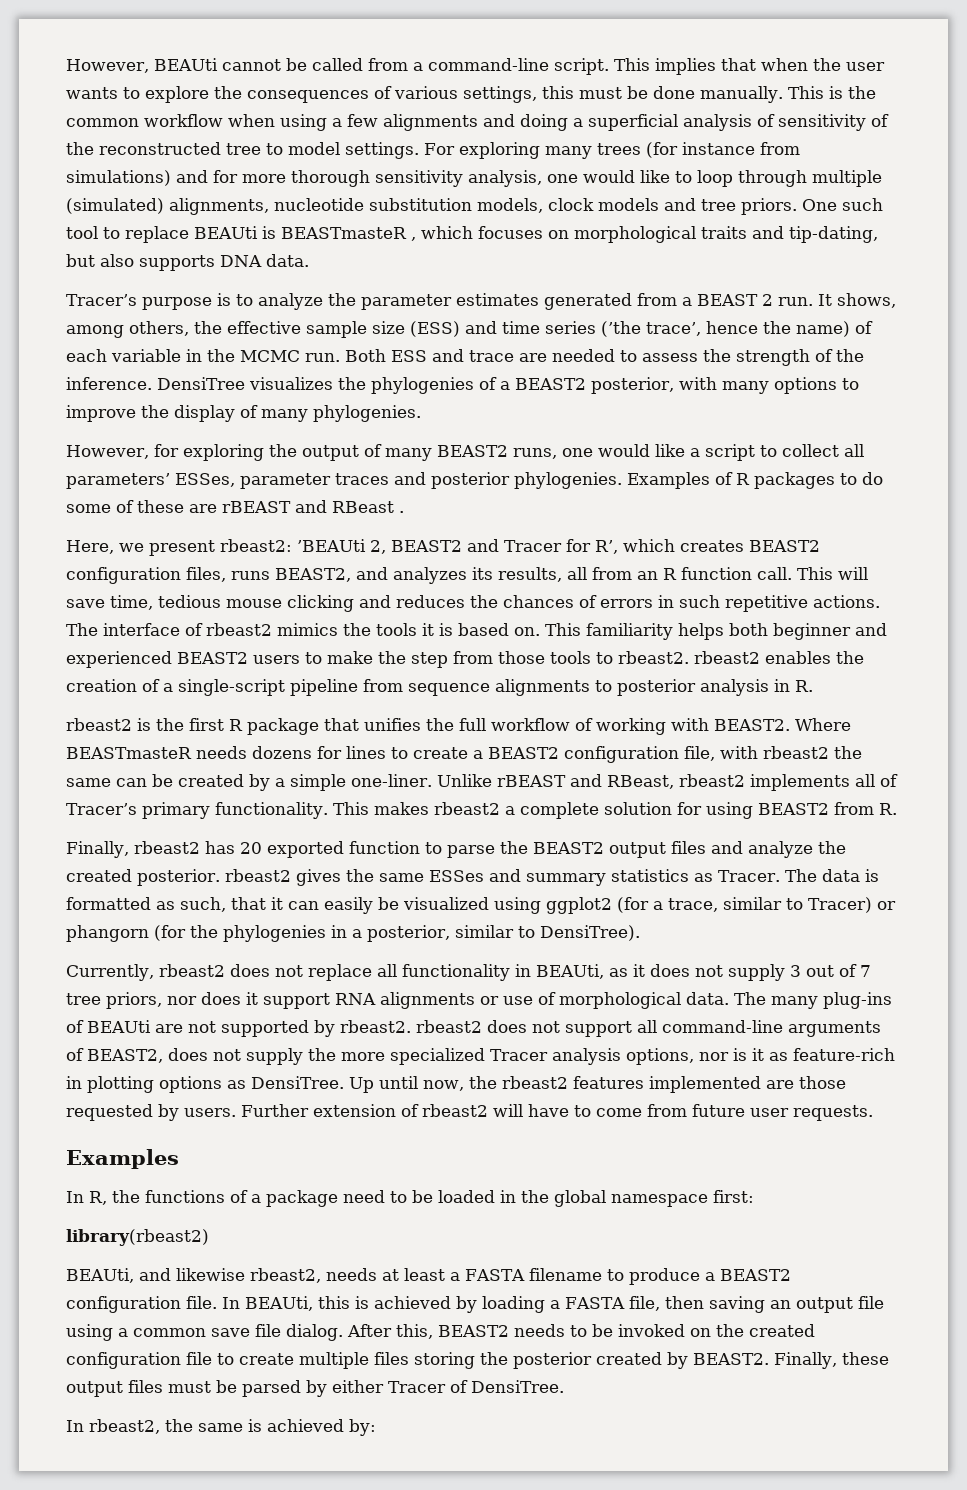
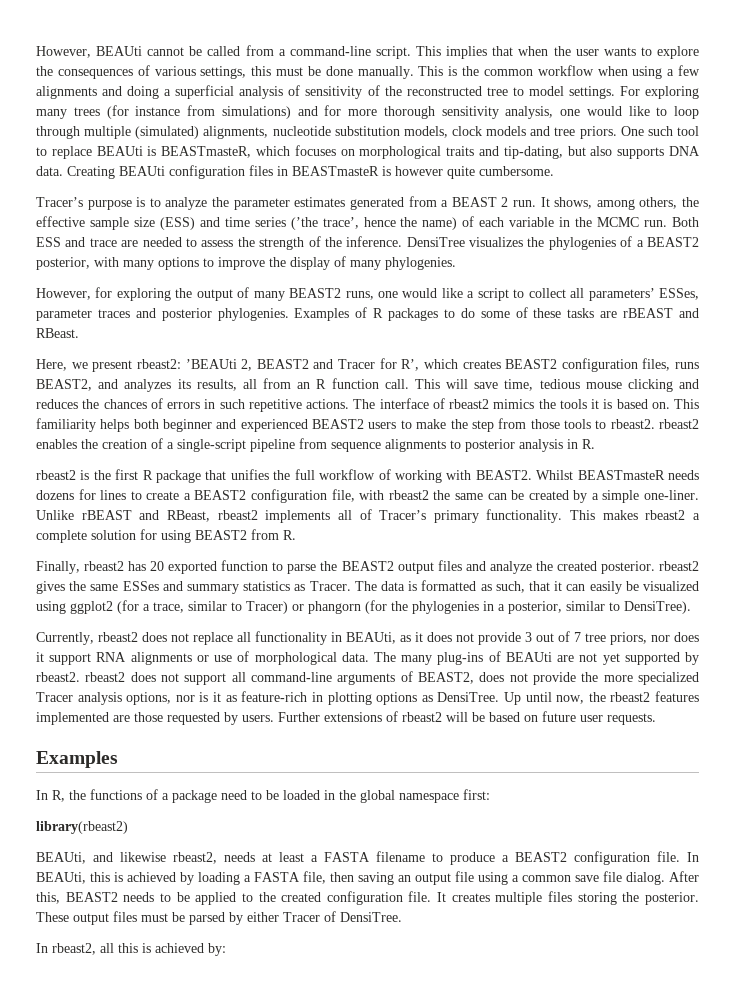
[281,227,416,241] BEASTmasteR , -> [161,146,252,158] BEASTmasteR,
(309, 260) none -> [67,165,554,179] Creating BEAUti configuration files in BEASTmasteR is however quite cumbersome.
(184, 506) none -> [567,308,595,318] tasks
[332,501,404,513] RBeast . -> [36,328,79,338] RBeast.
[795,718,851,731] Where -> [536,470,574,480] Whilst
[727,964,785,981] supply -> [478,632,521,645] provide
(216, 1027) none -> [602,653,620,665] yet
[246,1048,303,1065] supply -> [532,672,576,685] provide
[313,1104,396,1117] extension -> [324,712,382,722] extensions
[528,1104,687,1117] have to come from -> [472,712,538,722] be based on
[618,1324,711,1337] invoked on -> [195,892,253,905] applied to
[186,1352,294,1365] file to create -> [408,891,490,902] file. It creates
[513,1352,889,1369] posterior created by BEAST2. Finally, these -> [644,892,699,905] [36,912,69,922] posterior. These
[165,1419,243,1432] the same -> [100,943,138,953] all this

